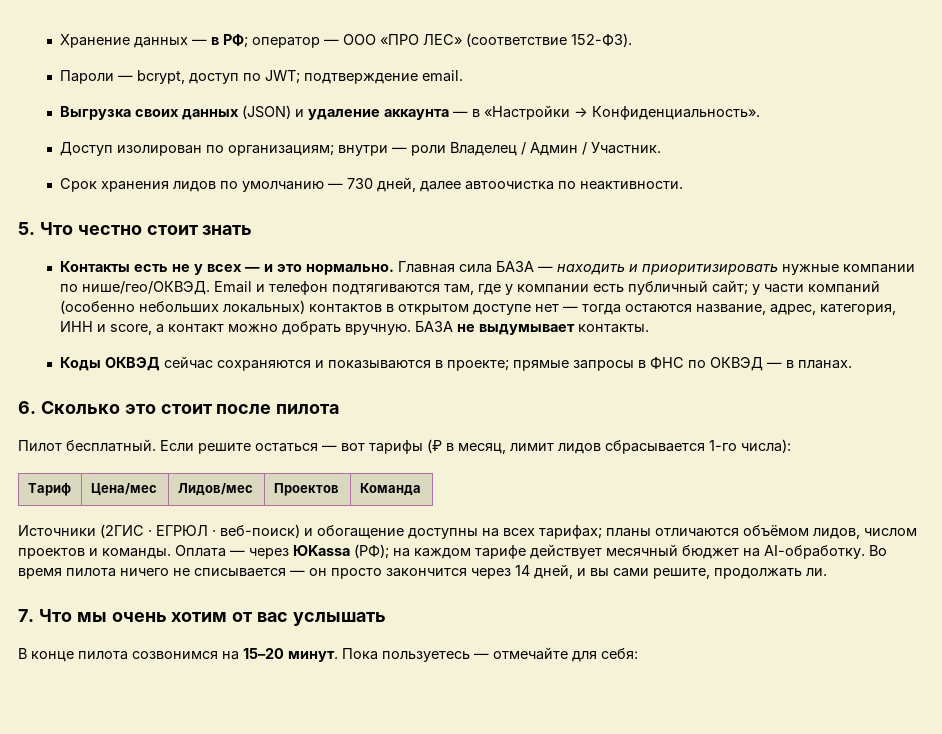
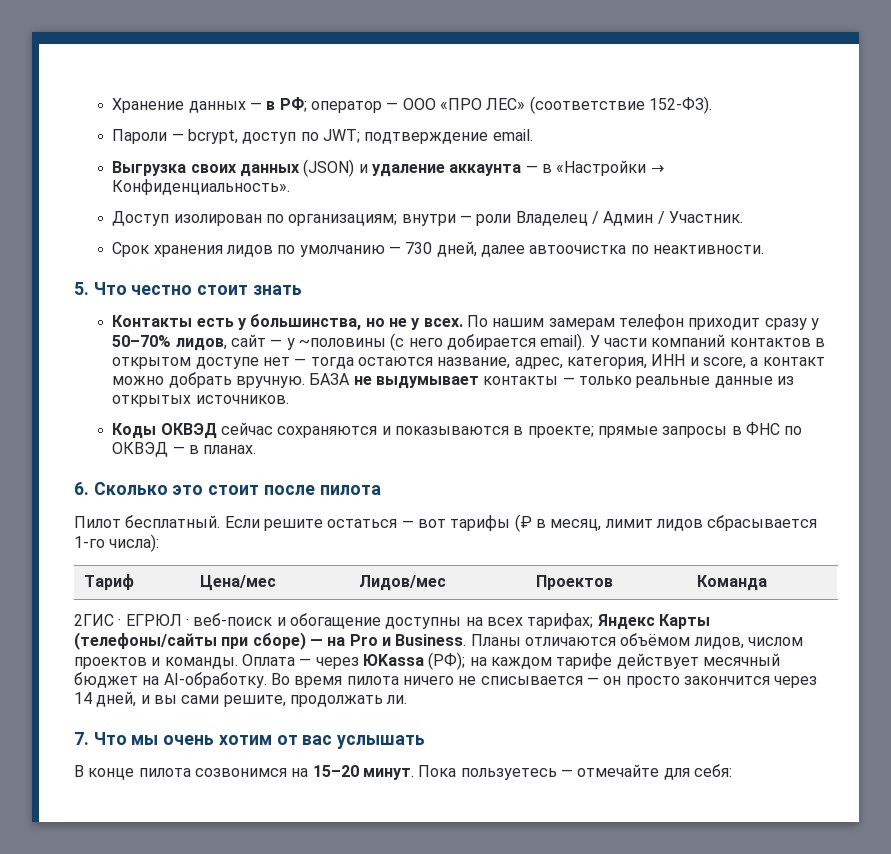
[171,261,915,275] [59,280,880,295] [59,300,305,314] не у всех — и это нормально. Главная сила БАЗА — находить и приоритизировать нужные компании по нише/гео/ОКВЭД. Email и телефон подтягиваются там, где у компании есть публичный сайт; у части компаний (особенно небольших локальных) -> [238,314,819,330] [112,333,726,351] у большинства, но не у всех. По нашим замерам телефон приходит сразу у 50–70% лидов, сайт — у ~половины (с него добирается email). У части компаний
[577,324,649,333] контакты. -> [483,376,794,388] [112,395,289,407] контакты — только реальные данные из открытых источников.
[18,524,144,538] Источники (2ГИС -> [74,614,114,626] 2ГИС
[220,524,300,538] веб-поиск) -> [193,613,273,626] веб-поиск
[606,528,651,537] планы -> [597,614,710,630] [74,632,521,650] Яндекс Карты (телефоны/сайты при сборе) — на Pro и Business. Планы

